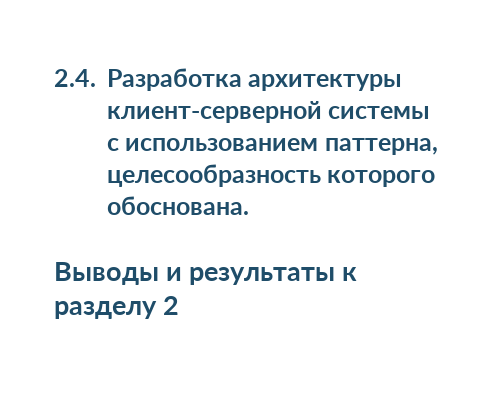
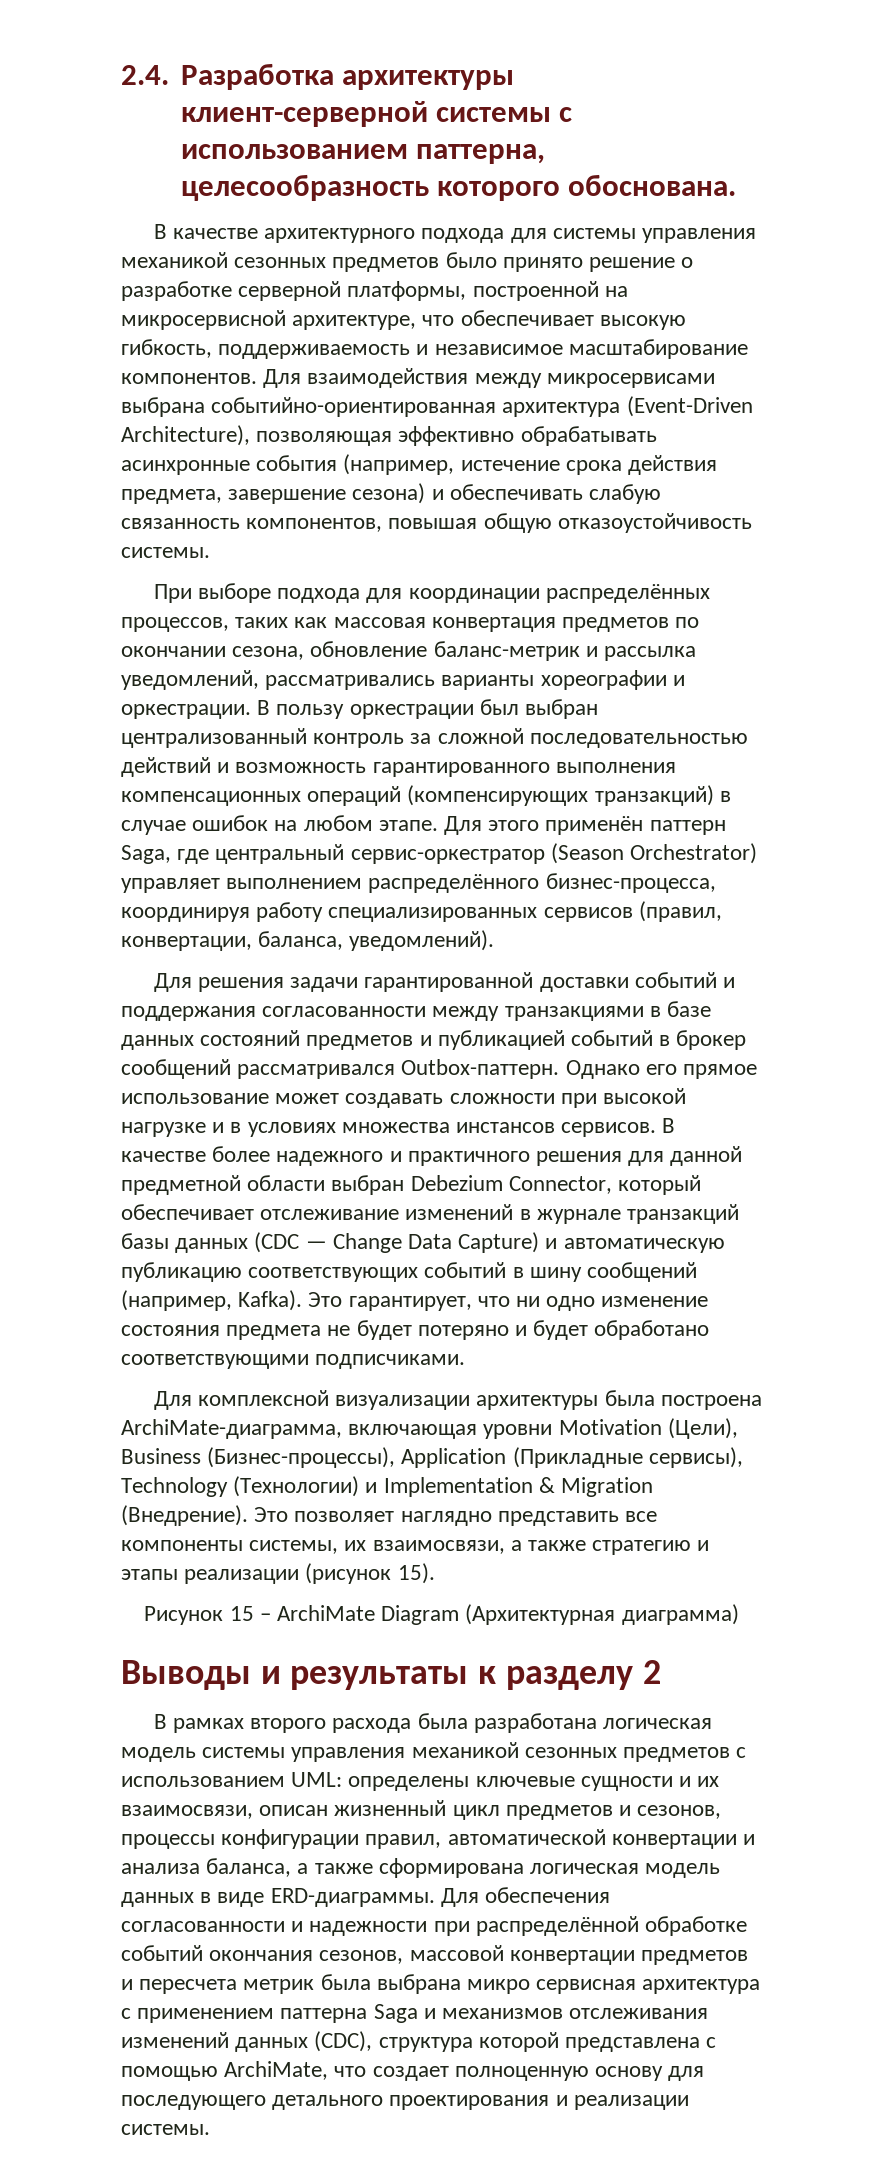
(249, 205) none -> [153,224,757,243] [121,252,694,272] [121,281,628,301] [121,310,686,330] [121,339,748,359] [121,368,715,388] [121,396,753,417] [121,425,657,446] [121,454,718,475] [121,483,662,504] [121,513,752,533] [121,547,210,558] [153,583,710,603] [121,617,700,632] [121,641,697,661] [121,670,685,690] [121,699,599,719] [121,728,748,748] [121,757,676,777] [121,785,731,806] [121,815,726,835] [121,843,758,864] [121,873,716,893] [121,901,722,922] [121,930,495,951] [153,972,736,992] [121,1001,712,1021] [121,1030,747,1050] [121,1059,758,1079] [121,1088,687,1108] [121,1118,676,1137] [121,1146,743,1166] [121,1175,702,1195] [121,1204,740,1224] [121,1232,725,1253] [121,1262,698,1282] [121,1290,709,1311] [121,1320,710,1340] [121,1354,466,1369] [153,1390,762,1410] [121,1418,738,1439] [121,1447,743,1468] [121,1476,654,1497] [121,1505,658,1526] [121,1540,710,1555] [121,1563,435,1584] [144,1604,739,1625] // В качестве архитектурного подхода для системы управления механикой сезонных предметов было принято решение о разработке серверной платформы, построенной на микросервисной архитектуре, что обеспечивает высокую гибкость, поддерживаемость и независимое масштабирование компонентов. Для взаимодействия между микросервисами выбрана событийно-ориентированная архитектура (Event-Driven Architecture), позволяющая эффективно обрабатывать асинхронные события (например, истечение срока действия предмета, завершение сезона) и обеспечивать слабую связанность компонентов, повышая общую отказоустойчивость системы. // При выборе подхода для координации распределённых процессов, таких как массовая конвертация предметов по окончании сезона, обновление баланс-метрик и рассылка уведомлений, рассматривались варианты хореографии и оркестрации. В пользу оркестрации был выбран централизованный контроль за сложной последовательностью действий и возможность гарантированного выполнения компенсационных операций (компенсирующих транзакций) в случае ошибок на любом этапе. Для этого применён паттерн Saga, где центральный сервис-оркестратор (Season Orchestrator) управляет выполнением распределённого бизнес-процесса, координируя работу специализированных сервисов (правил, конвертации, баланса, уведомлений). // Для решения задачи гарантированной доставки событий и поддержания согласованности между транзакциями в базе данных состояний предметов и публикацией событий в брокер сообщений рассматривался Outbox-паттерн. Однако его прямое использование может создавать сложности при высокой нагрузке и в условиях множества инстансов сервисов. В качестве более надежного и практичного решения для данной предметной области выбран Debezium Connector, который обеспечивает отслеживание изменений в журнале транзакций базы данных (CDC — Change Data Capture) и автоматическую публикацию соответствующих событий в шину сообщений (например, Kafka). Это гарантирует, что ни одно изменение состояния предмета не будет потеряно и будет обработано соответствующими подписчиками. // Для комплексной визуализации архитектуры была построена ArchiMate-диаграмма, включающая уровни Motivation (Цели), Business (Бизнес-процессы), Application (Прикладные сервисы), Technology (Технологии) и Implementation & Migration (Внедрение). Это позволяет наглядно представить все компоненты системы, их взаимосвязи, а также стратегию и этапы реализации (рисунок 15). // Рисунок 15 – ArchiMate Diagram (Архитектурная диаграмма)
(180, 305) none -> [153,1713,713,1733] [121,1742,747,1762] [121,1772,720,1791] [121,1800,722,1820] [121,1829,756,1849] [121,1858,721,1878] [121,1887,611,1907] [121,1916,748,1936] [121,1945,749,1965] [121,1974,761,1994] [121,2004,709,2023] [121,2031,717,2052] [121,2061,705,2081] [121,2095,689,2110] [121,2124,210,2135] // В рамках второго раcхода была разработана логическая модель системы управления механикой сезонных предметов с использованием UML: определены ключевые сущности и их взаимосвязи, описан жизненный цикл предметов и сезонов, процессы конфигурации правил, автоматической конвертации и анализа баланса, а также сформирована логическая модель данных в виде ERD-диаграммы. Для обеспечения согласованности и надежности при распределённой обработке событий окончания сезонов, массовой конвертации предметов и пересчета метрик была выбрана микро сервисная архитектура с применением паттерна Saga и механизмов отслеживания изменений данных (CDC), структура которой представлена с помощью ArchiMate, что создает полноценную основу для последующего детального проектирования и реализации системы.

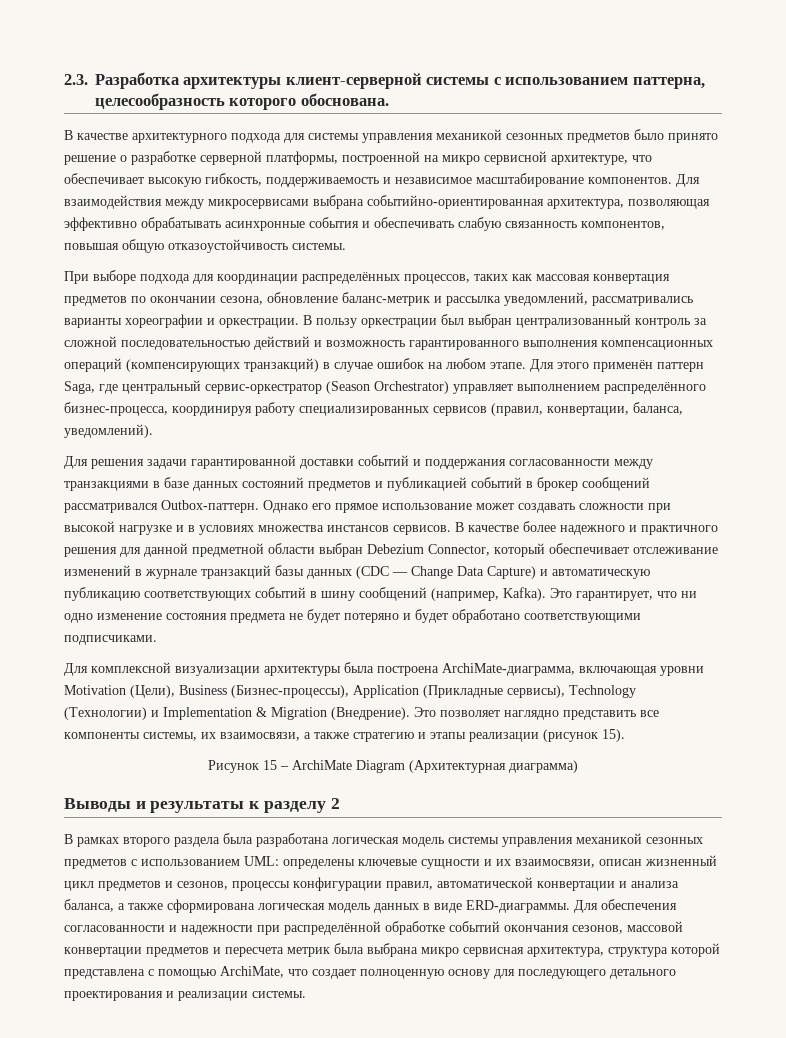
[121,65,169,85] 2.4. -> [64,74,88,85] 2.3.
[121,310,286,330] микросервисной -> [442,151,547,165] микро сервисной
[502,396,753,417] [121,425,250,446] архитектура (Event-Driven Architecture), -> [547,199,624,209] архитектура,
[343,454,718,475] [121,483,426,504] (например, истечение срока действия предмета, завершение сезона) -> (359, 222) none
[332,1718,412,1733] раcхода -> [174,837,220,847] раздела
[642,1979,761,1994] [121,2004,709,2023] [121,2031,373,2052] архитектура с применением паттерна Saga и механизмов отслеживания изменений данных (CDC), -> [527,947,604,957] архитектура,

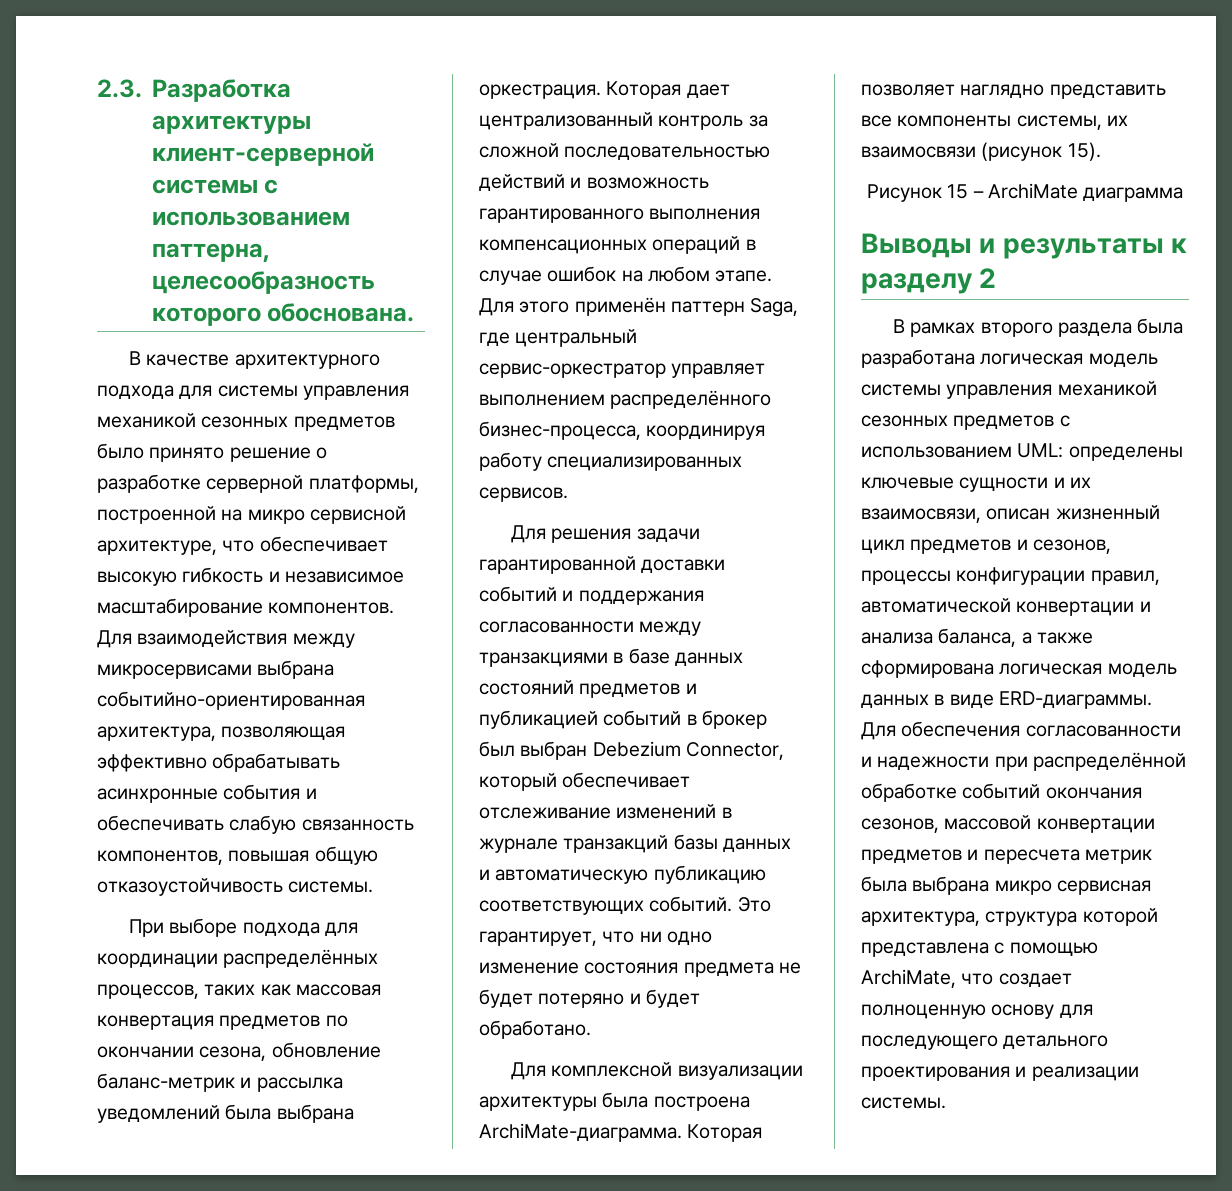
[205,173,379,187] гибкость, поддерживаемость -> [182,567,264,583] гибкость
[504,292,693,306] [64,314,512,328] уведомлений, рассматривались варианты хореографии и оркестрации. В пользу оркестрации был выбран -> [97,1104,354,1123] [479,81,730,99] уведомлений была выбрана оркестрация. Которая дает
[126,358,319,372] (компенсирующих транзакций) -> (741, 245) none
[326,381,449,394] (Season Orchestrator) -> (666, 370) none
[433,402,683,416] [64,424,153,438] сервисов (правил, конвертации, баланса, уведомлений). -> [479,487,568,502] сервисов.
[582,477,650,491] [64,500,671,513] [64,521,718,535] [64,543,315,557] сообщений рассматривался Outbox-паттерн. Однако его прямое использование может создавать сложности при высокой нагрузке и в условиях множества инстансов сервисов. В качестве более надежного и практичного решения для данной предметной области -> [479,741,515,757] был
[356,566,650,579] [64,587,546,601] (CDC — Change Data Capture) и автоматическую публикацию соответствующих событий в шину сообщений (например, Kafka). -> [479,865,766,884] [479,896,733,915] и автоматическую публикацию соответствующих событий.
[452,609,641,623] [64,635,157,645] обработано соответствующими подписчиками. -> [479,1020,591,1039] обработано.
[442,663,704,676] [64,685,636,698] [64,707,436,720] ArchiMate-диаграмма, включающая уровни Motivation (Цели), Business (Бизнес-процессы), Application (Прикладные сервисы), Technology (Технологии) и Implementation & Migration (Внедрение). Это -> [479,1123,763,1142] ArchiMate-диаграмма. Которая
[220,732,539,742] взаимосвязи, а также стратегию и этапы реализации -> [861,146,976,158] взаимосвязи
[356,760,578,773] Diagram (Архитектурная диаграмма) -> [1083,187,1184,202] диаграмма

